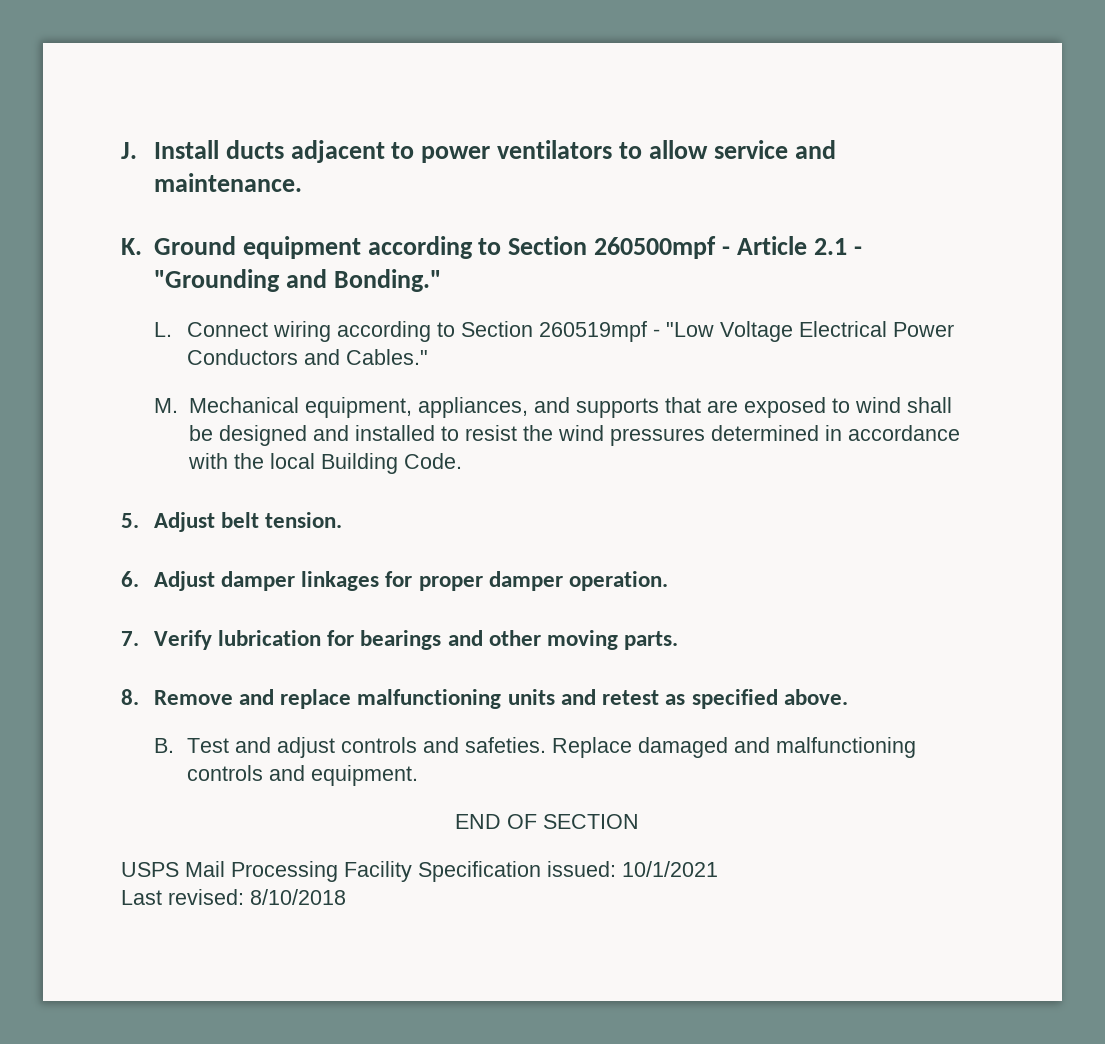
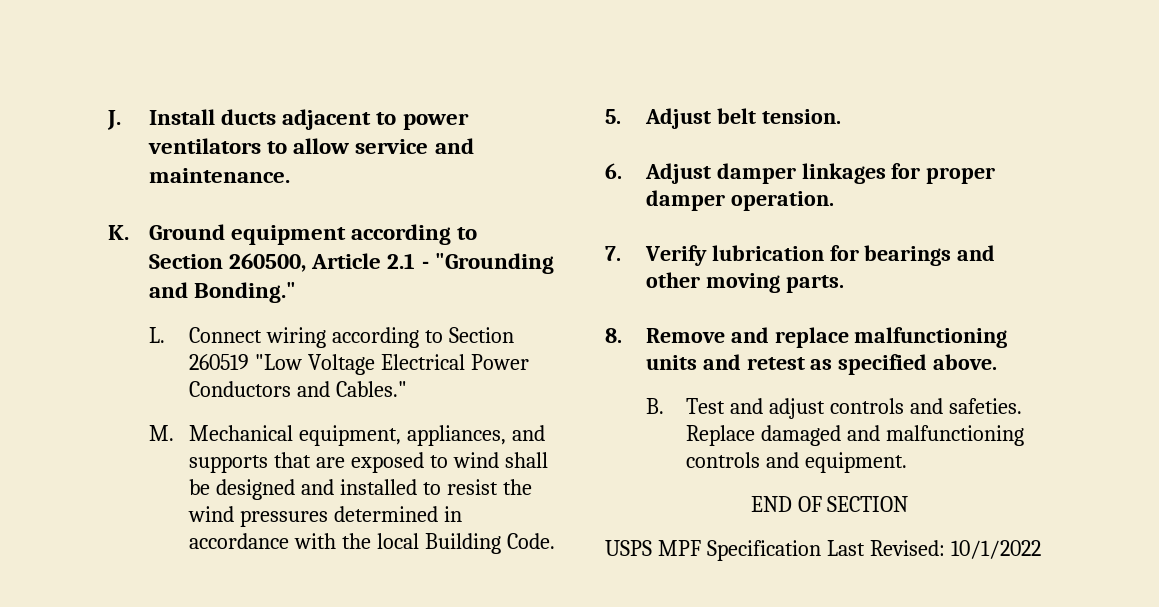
[594,236,731,259] 260500mpf - -> [228,253,306,272] 260500,
[538,321,660,342] 260519mpf - -> [189,354,250,370] 260519
[185,861,718,882] [121,889,346,905] Mail Processing Facility Specification issued: 10/1/2021 // Last revised: 8/10/2018 -> [657,540,1041,561] MPF Specification Last Revised: 10/1/2022

